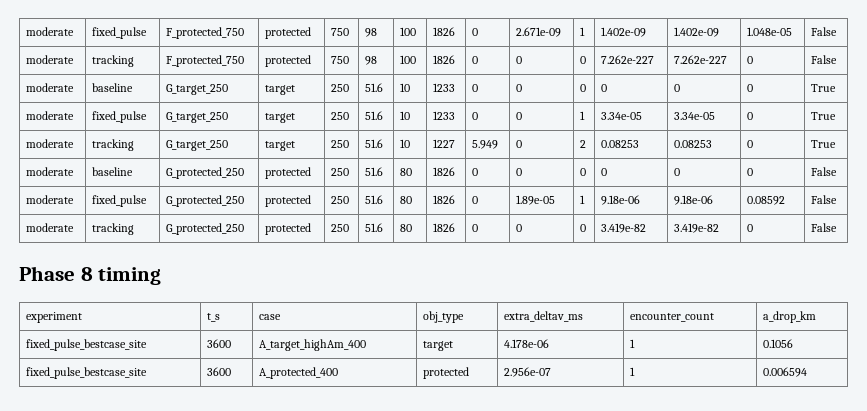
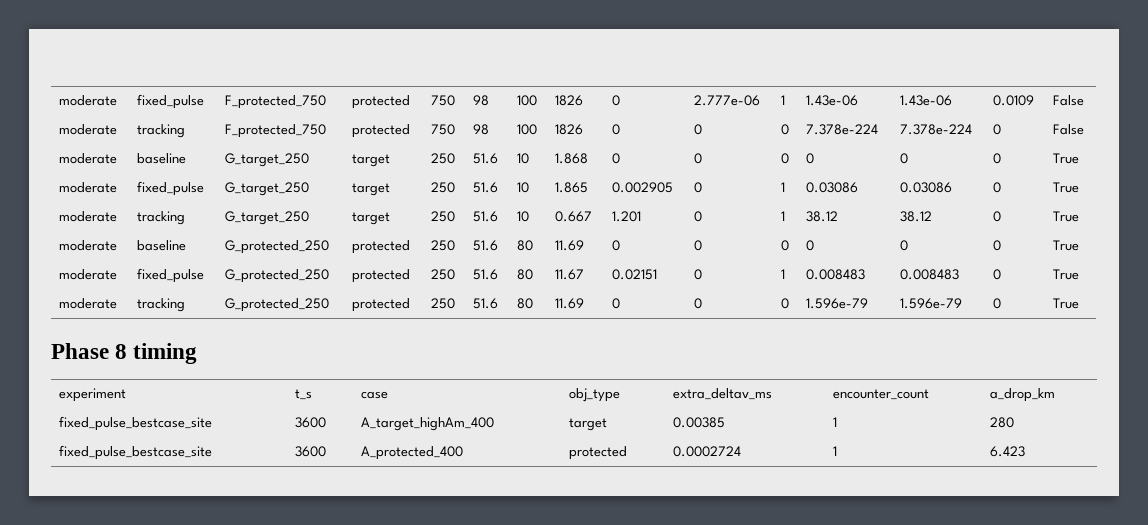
[515,27,561,37] [579,27,585,36] [600,27,646,37] [673,27,719,37] [746,27,792,36] 2.671e-09 | 1 | 1.402e-09 | 1.402e-09 | 1.048e-05 -> [693,95,760,106] [780,95,785,105] [805,95,858,106] [899,95,952,106] [992,95,1034,106] 2.777e-06 | 1 | 1.43e-06 | 1.43e-06 | 0.0109
[600,55,654,64] [673,55,727,64] 7.262e-227 | 7.262e-227 -> [805,124,878,135] [899,124,972,135] 7.378e-224 | 7.378e-224
[432,83,455,92] 1233 -> [554,153,588,164] 1.868
[432,111,455,120] [471,112,478,120] [515,112,522,120] [579,111,585,120] [600,112,642,120] [673,112,715,120] 1233 | 0 | 0 | 1 | 3.34e-05 | 3.34e-05 -> [554,182,588,193] [611,182,673,193] [693,182,702,193] [780,182,785,192] [805,182,858,193] [899,182,952,193] 1.865 | 0.002905 | 0 | 1 | 0.03086 | 0.03086
[432,139,455,148] [471,140,498,149] [515,140,522,148] [579,140,586,148] [600,140,639,148] [673,140,712,148] 1227 | 5.949 | 0 | 2 | 0.08253 | 0.08253 -> [554,211,592,222] [611,211,641,222] [693,211,702,222] [780,211,785,221] [805,211,838,222] [899,211,932,222] 0.667 | 1.201 | 0 | 1 | 38.12 | 38.12
[432,167,455,176] [471,168,478,176] [515,168,522,176] [579,168,586,176] [600,168,607,176] [673,168,680,176] [746,168,753,176] [810,167,837,176] 1826 | 0 | 0 | 0 | 0 | 0 | 0 | False -> [554,240,584,251] [611,240,620,251] [693,240,702,251] [780,240,789,251] [805,240,814,251] [899,240,908,251] [992,240,1001,251] [1052,240,1079,251] 11.69 | 0 | 0 | 0 | 0 | 0 | 0 | True
[432,195,455,204] [471,196,478,204] [515,195,555,205] [579,195,585,204] [600,195,640,205] [673,195,713,205] [746,196,785,205] [810,195,837,204] 1826 | 0 | 1.89e-05 | 1 | 9.18e-06 | 9.18e-06 | 0.08592 | False -> [554,269,584,280] [611,269,657,280] [693,269,702,280] [780,269,785,279] [805,269,865,280] [899,269,959,280] [992,269,1001,280] [1052,269,1079,280] 11.67 | 0.02151 | 0 | 1 | 0.008483 | 0.008483 | 0 | True
[432,223,455,232] [471,224,478,232] [515,224,522,232] [579,224,586,232] [600,223,646,233] [673,223,719,233] [746,224,753,232] [810,223,837,232] 1826 | 0 | 0 | 0 | 3.419e-82 | 3.419e-82 | 0 | False -> [554,298,584,309] [611,298,620,309] [693,298,702,309] [780,298,789,309] [805,298,868,309] [899,298,962,309] [992,298,1001,309] [1052,298,1079,309] 11.69 | 0 | 0 | 0 | 1.596e-79 | 1.596e-79 | 0 | True
[503,339,549,348] [629,339,635,348] [762,339,793,348] 4.178e-06 | 1 | 0.1056 -> [672,417,725,428] [832,417,837,427] [989,417,1014,428] 0.00385 | 1 | 280
[503,367,551,377] [629,367,635,376] [762,367,807,377] 2.956e-07 | 1 | 0.006594 -> [672,446,741,457] [832,446,837,456] [989,446,1025,457] 0.0002724 | 1 | 6.423

